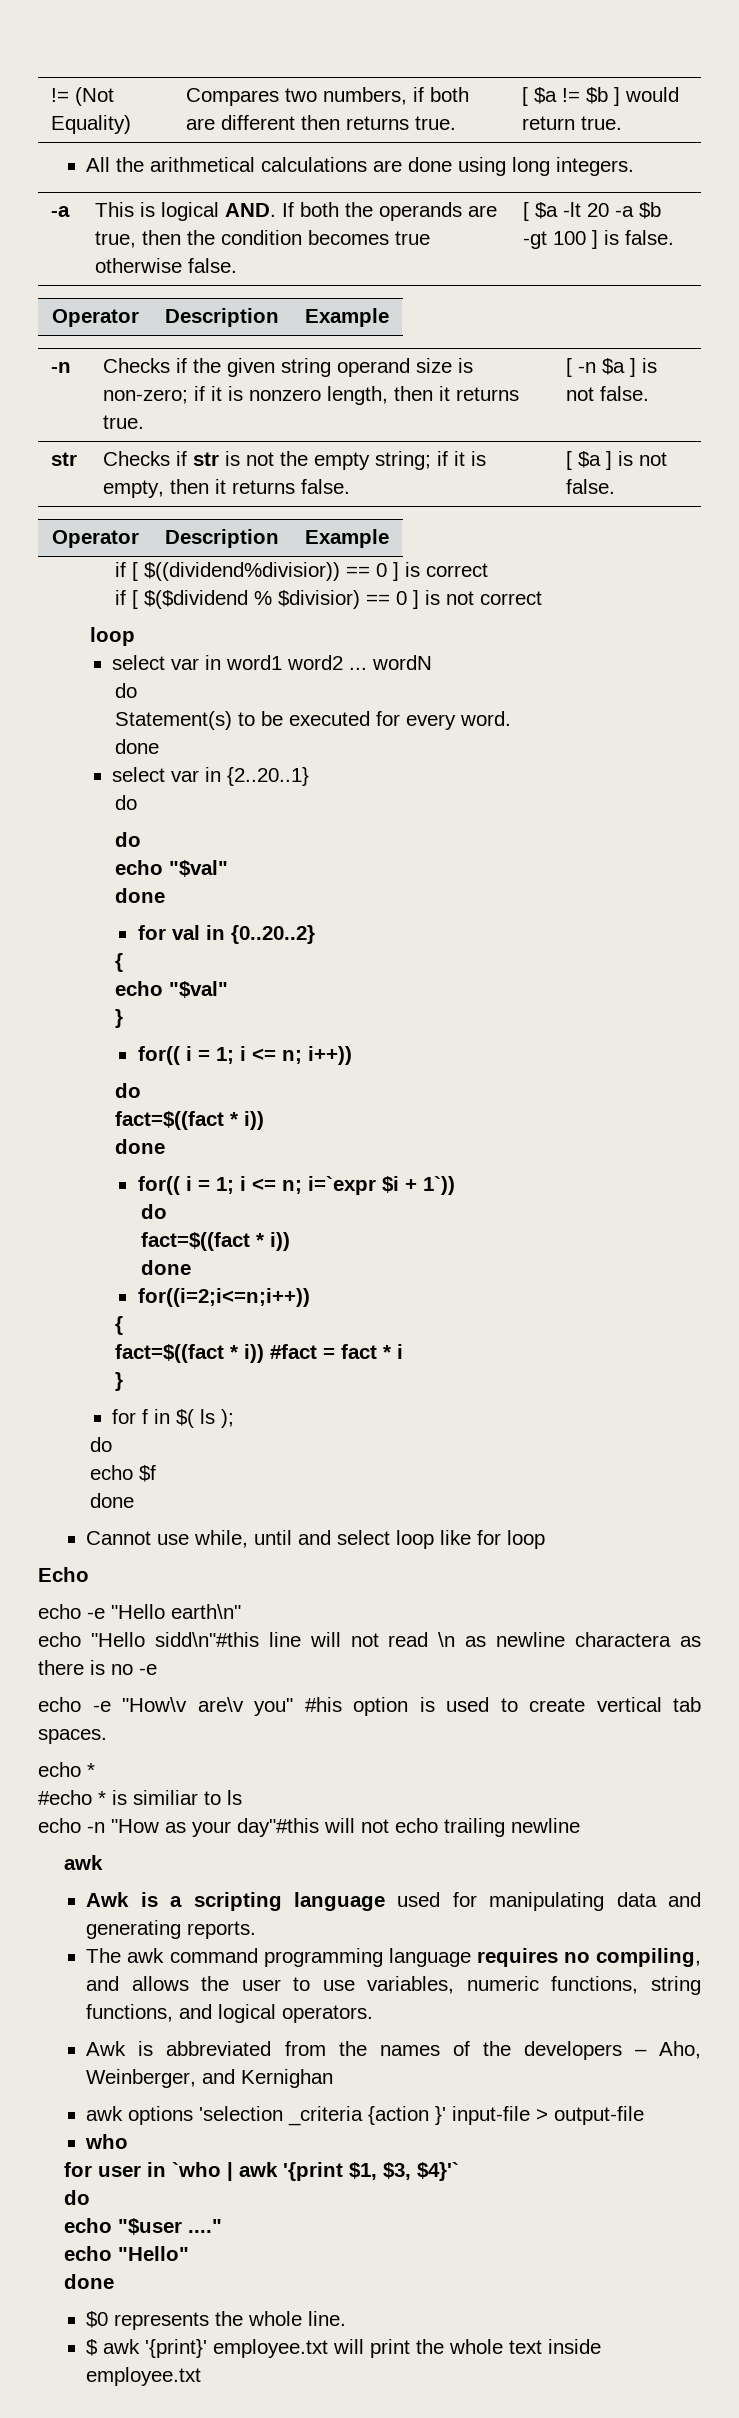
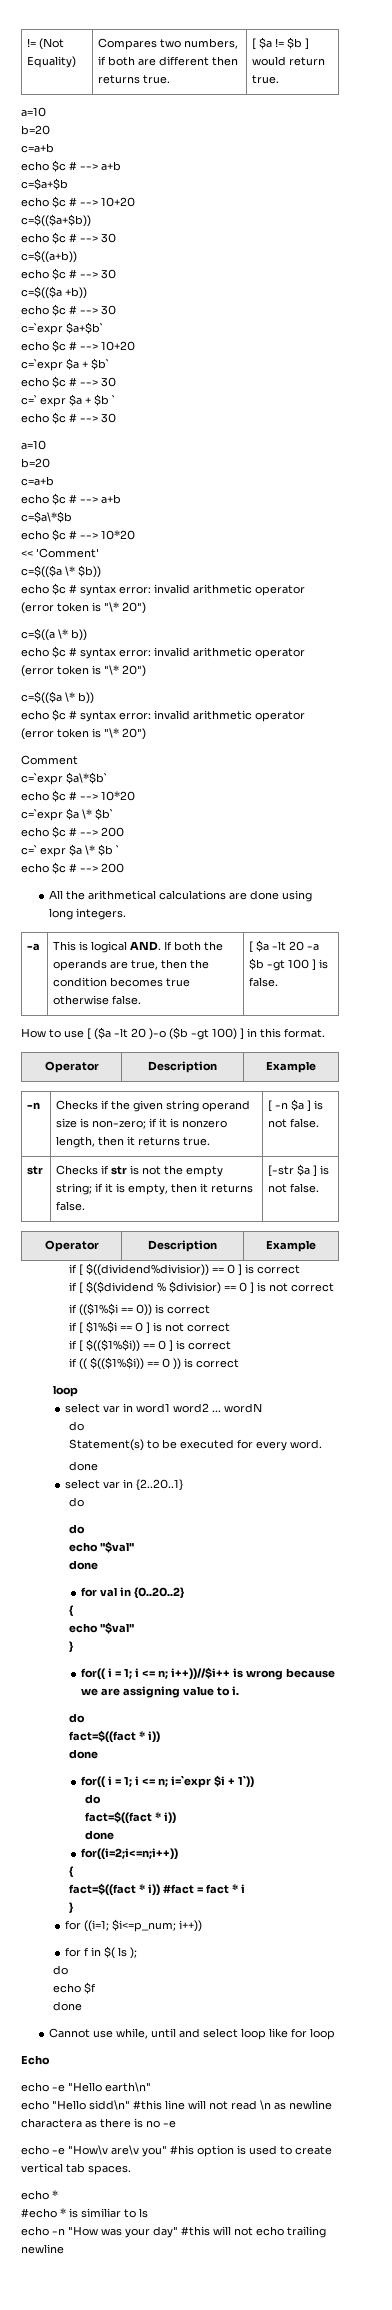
(622, 123) none -> [21,107,46,117] [21,125,50,135] [21,143,54,153] [21,160,121,172] [21,178,68,190] [21,196,135,208] [21,214,91,227] [21,232,116,244] [21,250,77,263] [21,268,116,280] [21,286,87,299] [21,304,116,316] [21,322,103,335] [21,340,135,352] [21,358,109,371] [21,376,116,388] [21,394,115,407] [21,412,116,424] [21,440,46,450] [21,458,50,468] [21,476,54,486] [21,493,121,505] [21,511,72,523] [21,529,135,541] [21,548,99,558] [21,565,101,578] [21,583,305,596] [21,602,146,614] [21,628,87,641] [21,646,305,659] [21,665,146,677] [21,691,94,704] [21,709,305,722] [21,728,146,740] [21,755,78,765] [21,772,107,785] [21,790,135,802] [21,808,113,821] [21,826,124,838] [21,844,119,857] [21,862,124,874] // a=10 // b=20 // c=a+b // echo $c # --> a+b // c=$a+$b // echo $c # --> 10+20 // c=$(($a+$b)) // echo $c # --> 30 // c=$((a+b)) // echo $c # --> 30 // c=$(($a +b)) // echo $c # --> 30 // c=`expr $a+$b` // echo $c # --> 10+20 // c=`expr $a + $b` // echo $c # --> 30 // c=` expr $a + $b ` // echo $c # --> 30 // a=10 // b=20 // c=a+b // echo $c # --> a+b // c=$a\*$b // echo $c # --> 10*20 // << 'Comment' // c=$(($a \* $b)) // echo $c # syntax error: invalid arithmetic operator (error token is "\* 20") // c=$((a \* b)) // echo $c # syntax error: invalid arithmetic operator (error token is "\* 20") // c=$(($a \* b)) // echo $c # syntax error: invalid arithmetic operator (error token is "\* 20") // Comment // c=`expr $a\*$b` // echo $c # --> 10*20 // c=`expr $a \* $b` // echo $c # --> 200 // c=` expr $a \* $b ` // echo $c # --> 200
(674, 237) none -> [21,1027,325,1040] // How to use [ ($a -lt 20 )-o ($b -gt 100) ] in this format.
[565,451,572,470] [ -> [268,1165,295,1177] [-str
(543, 598) none -> [69,1303,211,1316] [69,1321,231,1334] [69,1339,232,1352] [69,1357,240,1370] // if (($1%$i == 0)) is correct // if [ $1%$i == 0 ] is not correct // if [ $(($1%$i)) == 0 ] is correct // if (( $(($1%$i)) == 0 )) is correct
[307,1046,352,1065] i++)) -> [171,1667,336,1680] [81,1686,240,1698] i++))//$i++ is wrong because we are assigning value to i.
(124, 1381) none -> [65,1919,203,1932] // for ((i=1; $i<=p_num; i++))
[154,1632,259,1647] sidd\n"#this -> [89,2100,162,2110] sidd\n" #this
[165,1818,319,1837] as your day"#this -> [101,2226,210,2238] was your day" #this
[63,1855,103,1870] [86,1892,702,1911] [86,1920,257,1939] [86,1948,702,1967] [86,1976,701,1995] [86,2004,374,2023] [86,2041,701,2060] [86,2069,334,2088] [86,2106,645,2126] [85,2134,129,2149] [63,2162,459,2181] [63,2190,90,2205] [63,2218,222,2235] [63,2246,189,2261] [63,2274,114,2289] [86,2311,347,2330] [86,2339,602,2358] [86,2367,202,2386] // awk // Awk is a scripting language used for manipulating data and generating reports. // The awk command programming language requires no compiling, and allows the user to use variables, numeric functions, string functions, and logical operators. // Awk is abbreviated from the names of the developers – Aho, Weinberger, and Kernighan // awk options 'selection _criteria {action }' input-file > output-file // who // for user in `who | awk '{print $1, $3, $4}'` // do // echo "$user ...." // echo "Hello" // done // $0 represents the whole line. // $ awk '{print}' employee.txt will print the whole text inside employee.txt -> (64, 2249) none

